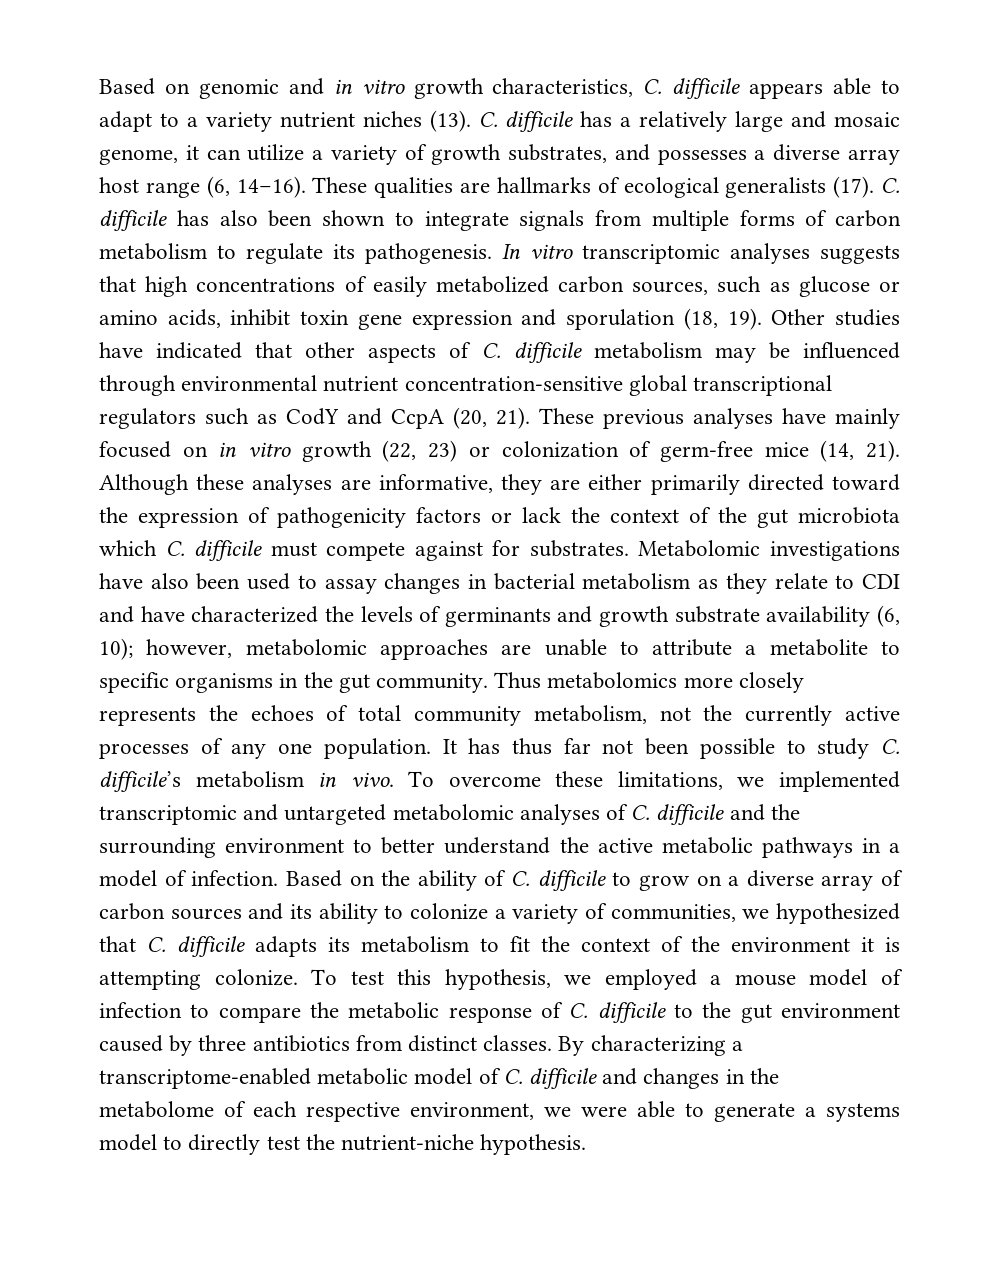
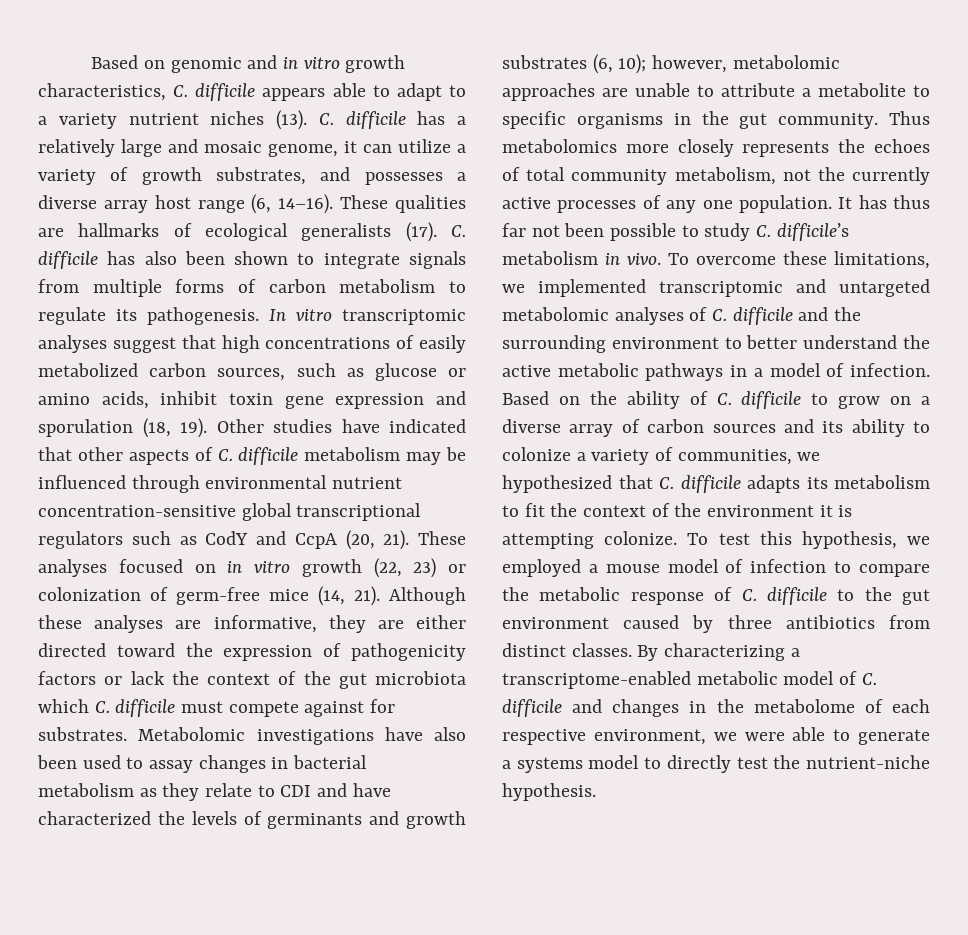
[820,245,900,264] suggests -> [112,337,176,353] suggest
[603,408,900,429] previous analyses have mainly -> [38,559,107,577] analyses
[650,474,740,495] primarily -> (467, 622) none
[674,606,871,627] substrate availability -> [502,55,587,69] substrates

